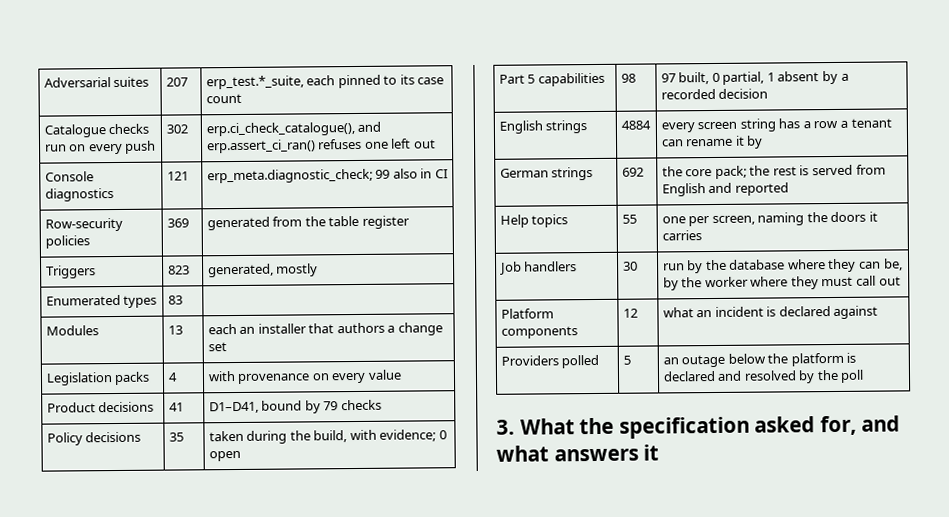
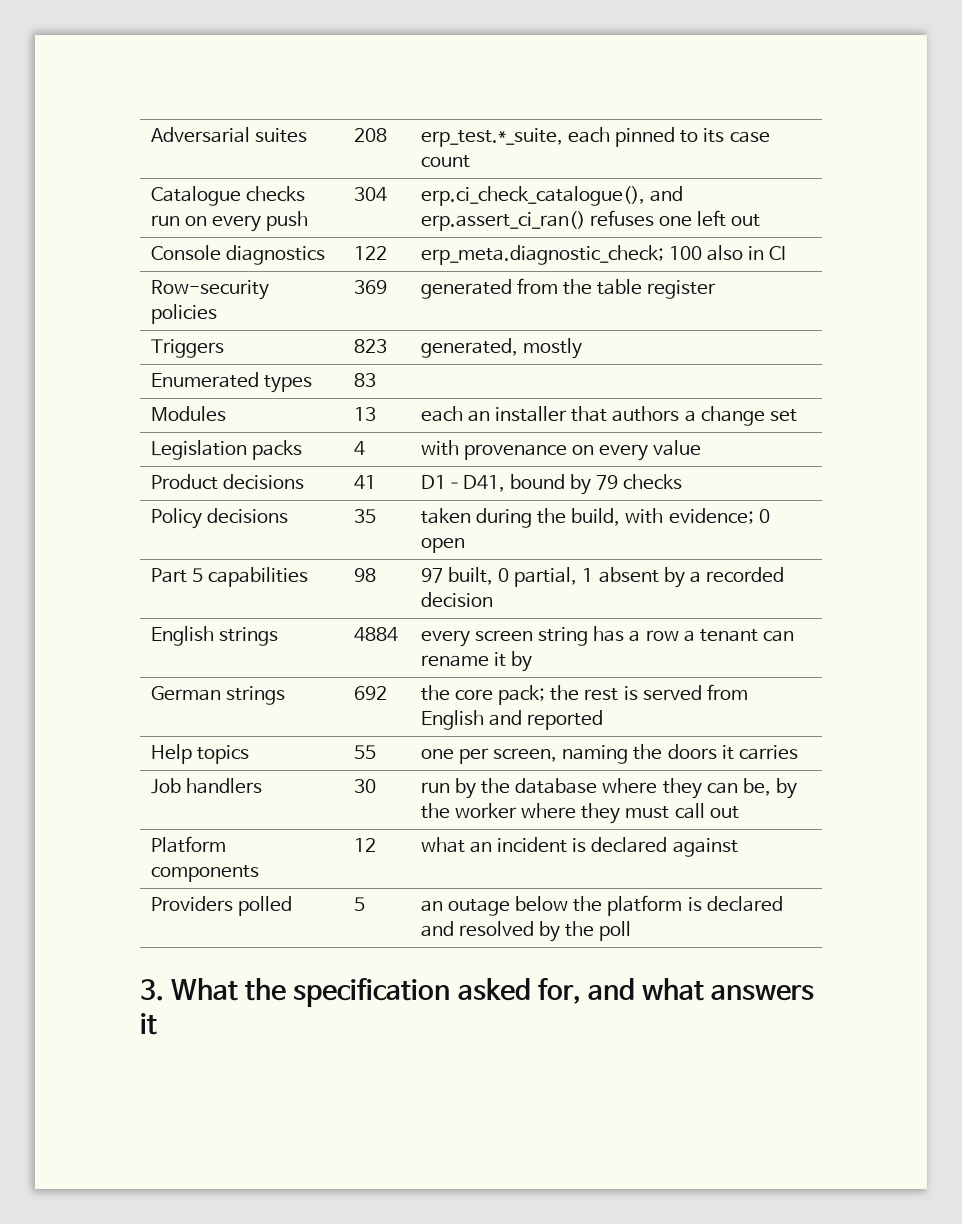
[165,77,188,87] 207 -> [353,128,387,142] 208
[165,124,188,134] 302 -> [353,187,387,201] 304
[166,171,189,181] 121 -> [353,246,387,260] 122
[375,169,391,179] 99 -> [669,246,703,260] 100

